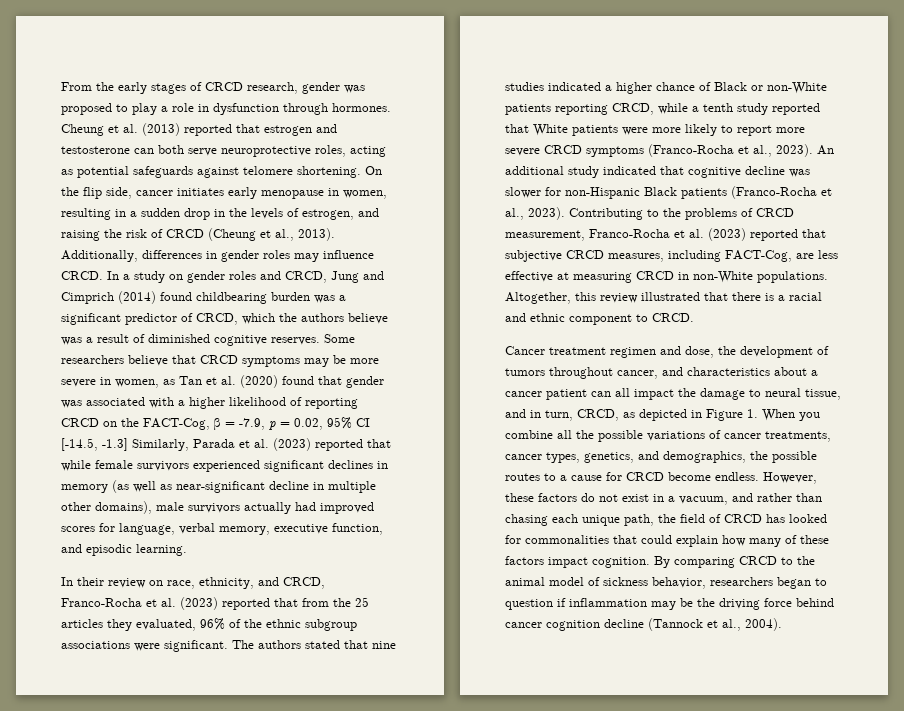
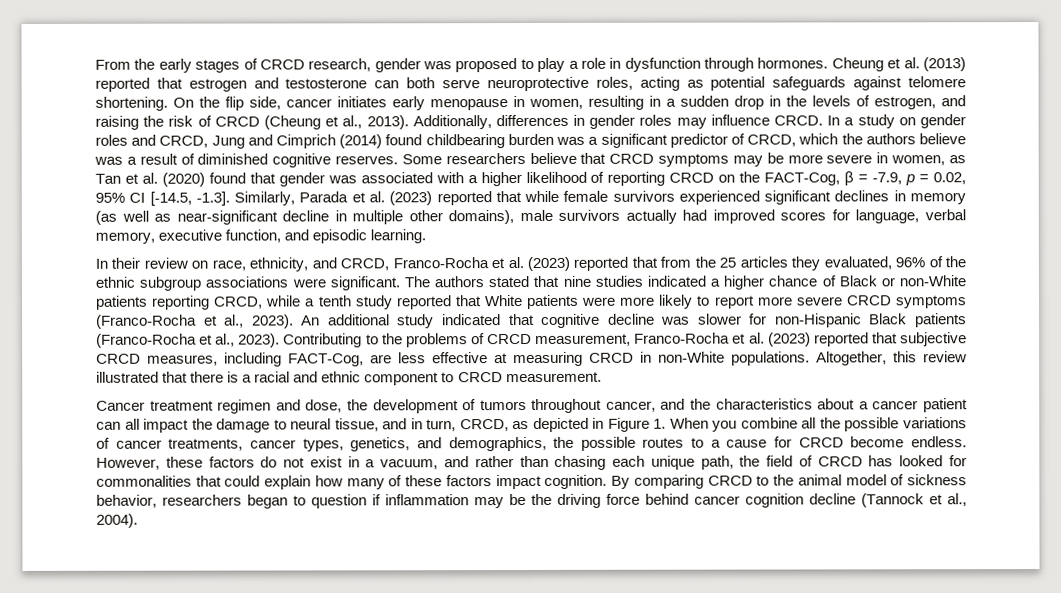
[102,438,128,451] -1.3] -> [195,191,230,206] -1.3].
[652,313,694,322] CRCD. -> [457,371,602,383] CRCD measurement.
(683, 371) none -> [690,398,712,410] the

